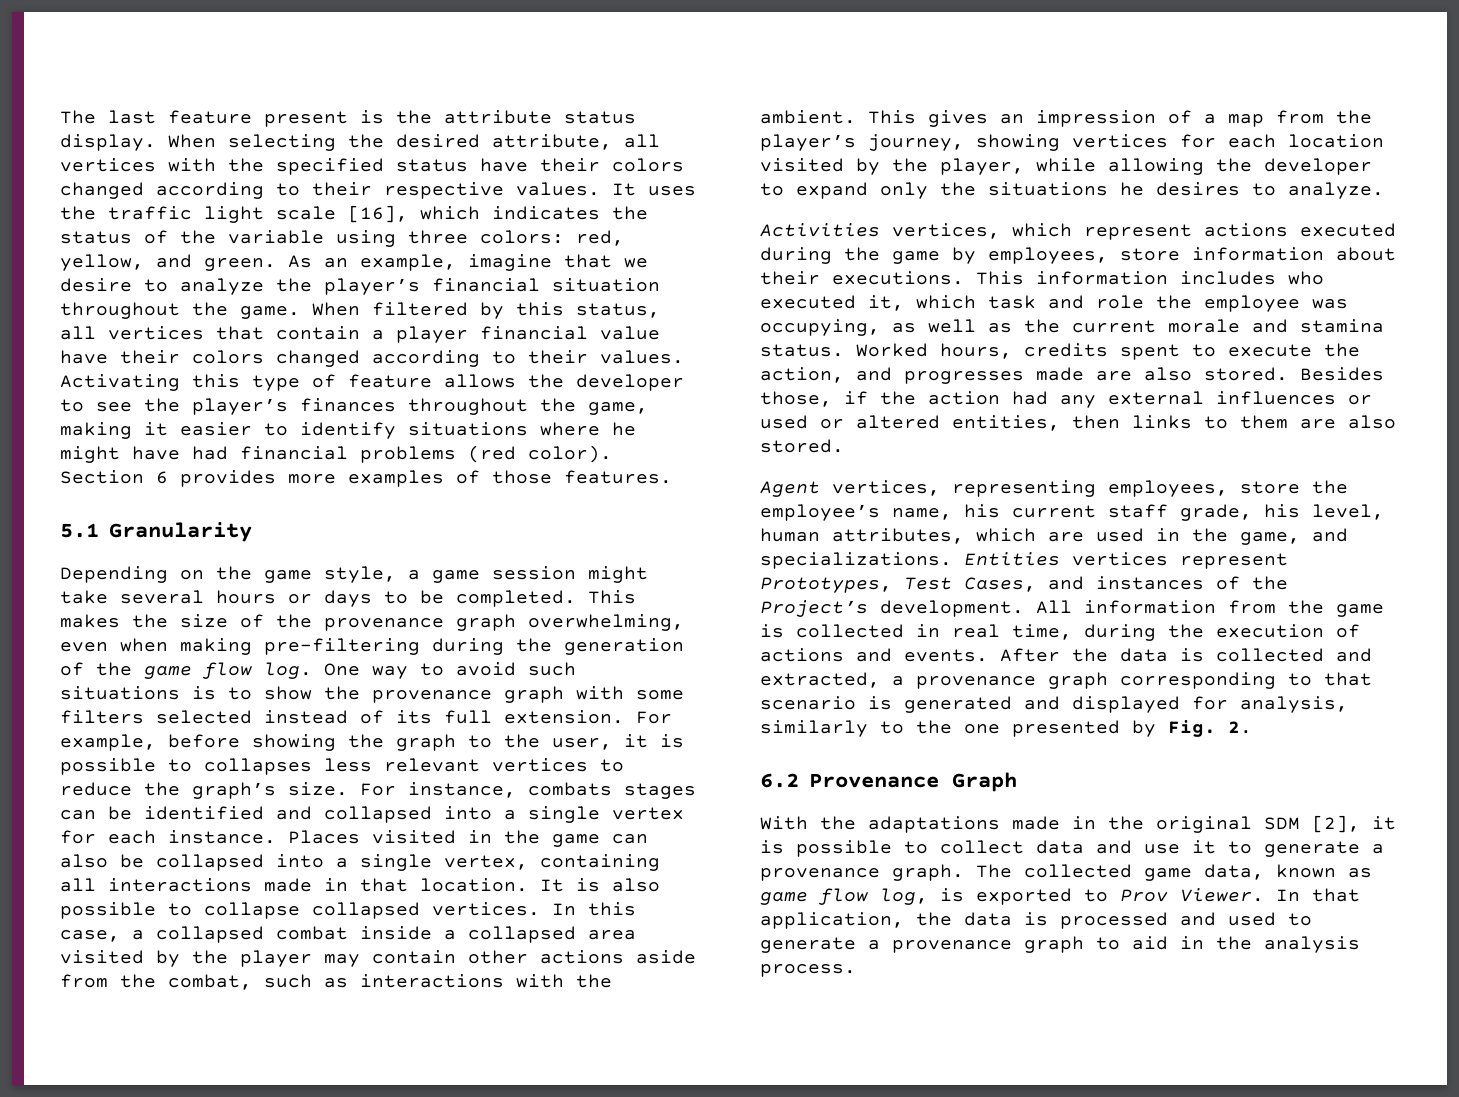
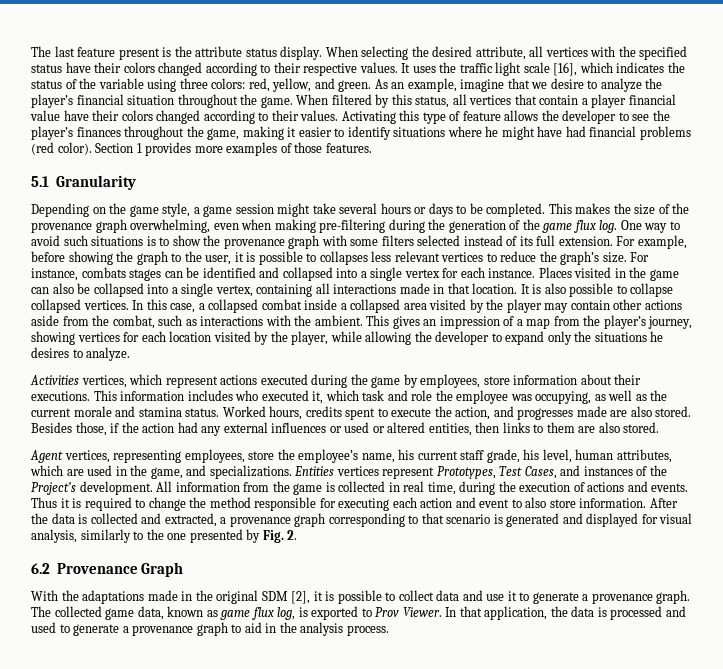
[156,471,168,484] 6 -> [136,143,142,153] 1
[202,662,253,679] flow -> [573,220,596,233] flux
(988, 655) none -> [31,497,647,511] Thus it is required to change the method responsible for executing each action and event to also store information.
(1228, 703) none -> [659,513,693,524] visual
[818,888,869,905] flow -> [251,607,274,620] flux

